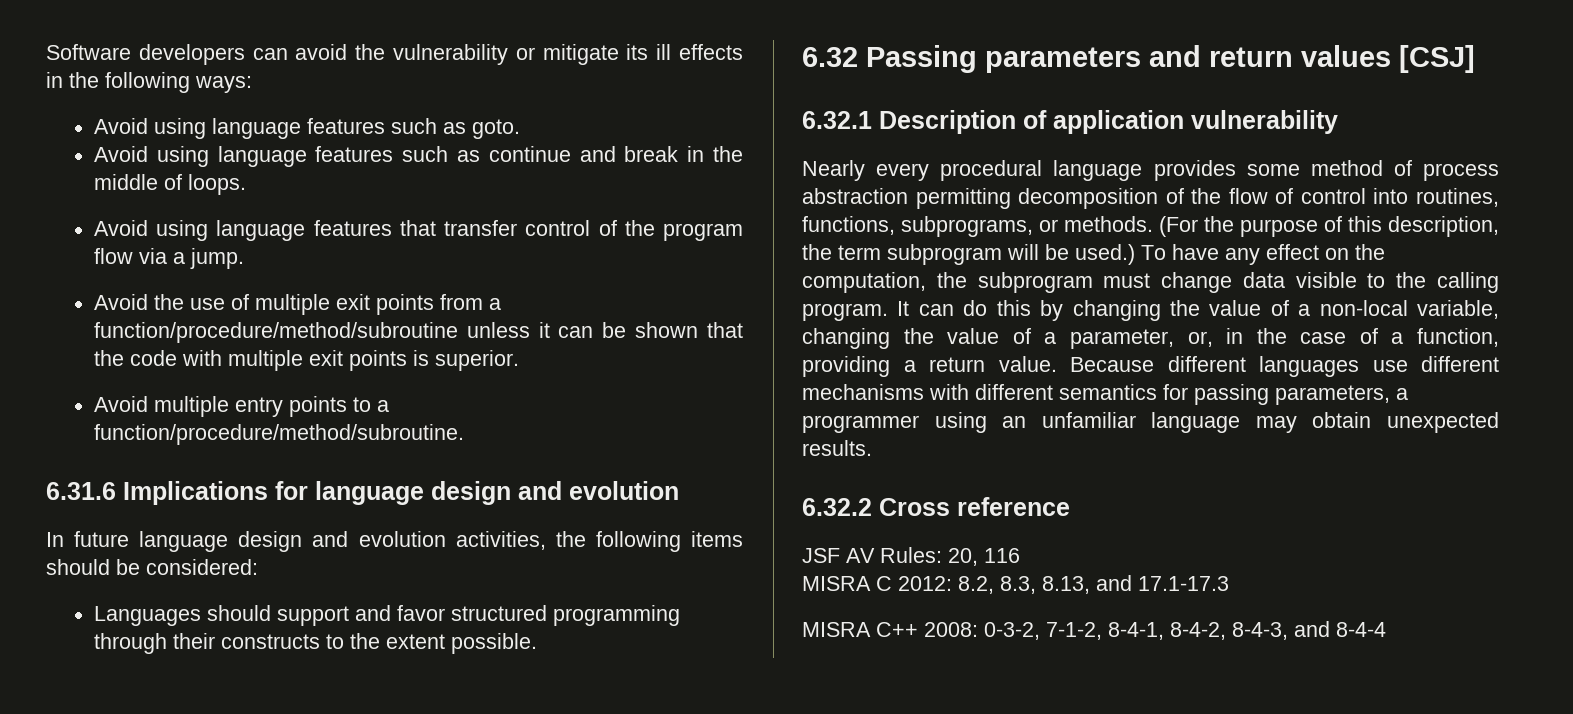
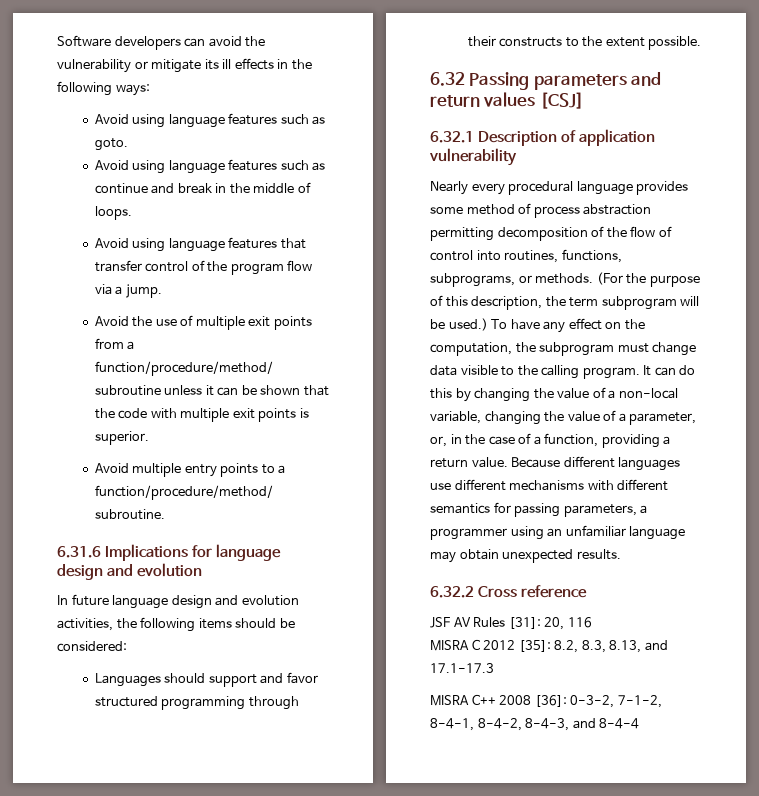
[880,547,942,563] Rules: -> [473,617,541,629] Rules [31]:
[898,576,952,591] 2012: -> [483,640,551,652] 2012 [35]:
[924,622,978,637] 2008: -> [499,695,567,707] 2008 [36]:

